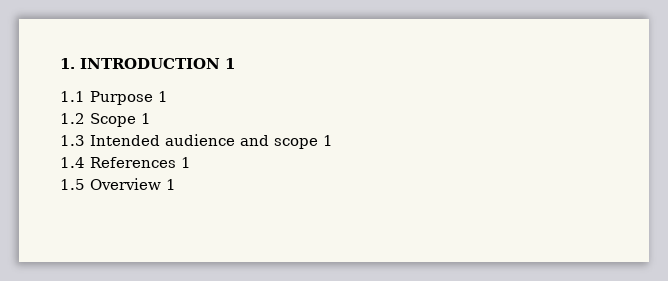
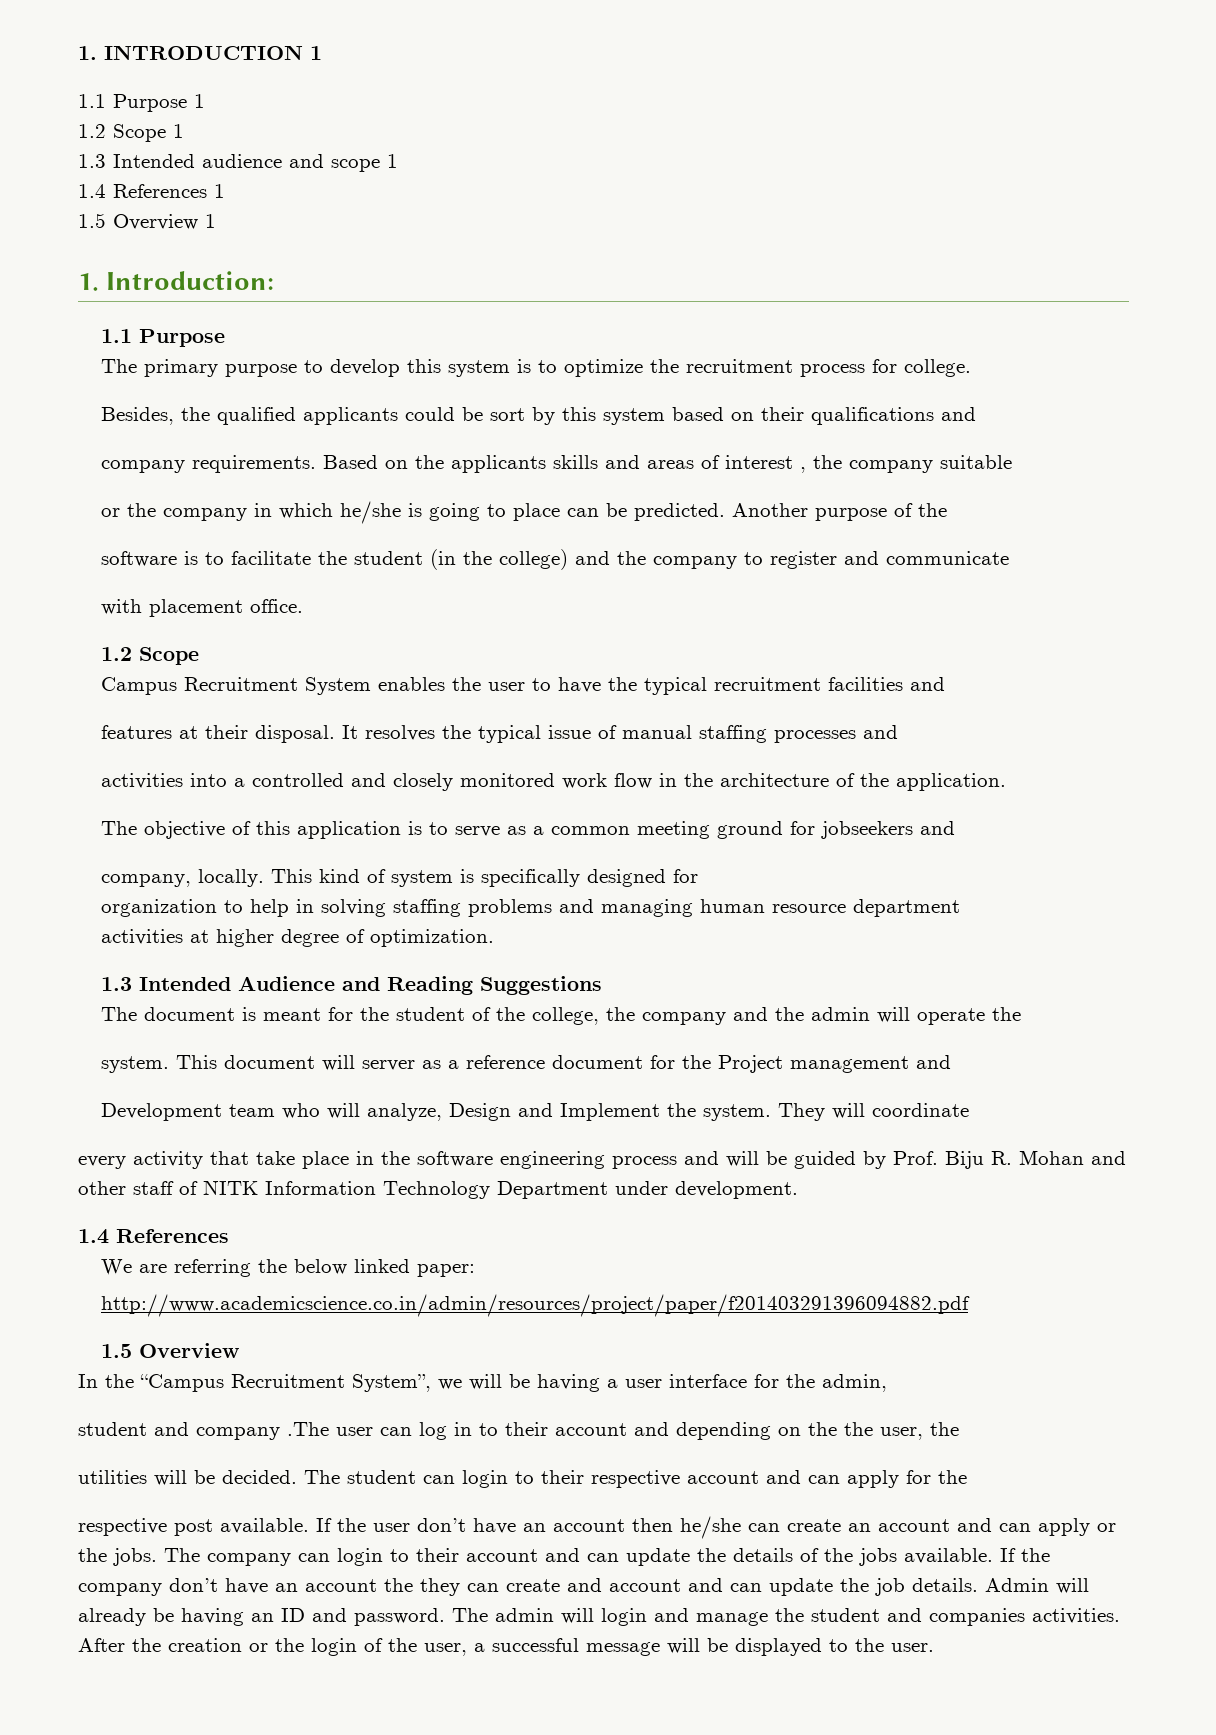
(176, 184) none -> [78,271,275,291] [101,329,226,347] [101,359,972,377] [101,407,977,425] [101,455,1013,473] [101,501,948,524] [101,549,1010,570] [101,599,304,617] [101,647,200,665] [101,677,946,695] [101,725,899,743] [101,773,1007,791] [101,821,956,839] [101,869,699,887] [101,899,961,917] [101,929,495,947] [101,976,603,995] [101,1007,1022,1025] [101,1055,952,1073] [101,1103,970,1121] [78,1150,1126,1169] [78,1180,798,1199] [78,1229,229,1244] [101,1259,476,1277] [101,1294,971,1317] [101,1343,240,1358] [78,1374,887,1392] [78,1422,959,1440] [78,1470,967,1488] [78,1516,1116,1539] [78,1548,1050,1566] [78,1578,1089,1596] [78,1608,1120,1626] [78,1638,934,1656] // 1. Introduction: // 1.1 Purpose // The primary purpose to develop this system is to optimize the recruitment process for college. // Besides, the qualified applicants could be sort by this system based on their qualifications and // company requirements. Based on the applicants skills and areas of interest , the company suitable // or the company in which he/she is going to place can be predicted. Another purpose of the // software is to facilitate the student (in the college) and the company to register and communicate // with placement office. // 1.2 Scope // Campus Recruitment System enables the user to have the typical recruitment facilities and // features at their disposal. It resolves the typical issue of manual staffing processes and // activities into a controlled and closely monitored work flow in the architecture of the application. // The objective of this application is to serve as a common meeting ground for jobseekers and // company, locally. This kind of system is specifically designed for // organization to help in solving staffing problems and managing human resource department // activities at higher degree of optimization. // 1.3 Intended Audience and Reading Suggestions // The document is meant for the student of the college, the company and the admin will operate the // system. This document will server as a reference document for the Project management and // Development team who will analyze, Design and Implement the system. They will coordinate // every activity that take place in the software engineering process and will be guided by Prof. Biju R. Mohan and other staff of NITK Information Technology Department under development. // 1.4 References // We are referring the below linked paper: // http://www.academicscience.co.in/admin/resources/project/paper/f201403291396094882.pdf // 1.5 Overview // In the “Campus Recruitment System”, we will be having a user interface for the admin, // student and company .The user can log in to their account and depending on the the user, the // utilities will be decided. The student can login to their respective account and can apply for the // respective post available. If the user don’t have an account then he/she can create an account and can apply or the jobs. The company can login to their account and can update the details of the jobs available. If the company don’t have an account the they can create and account and can update the job details. Admin will already be having an ID and password. The admin will login and manage the student and companies activities. After the creation or the login of the user, a successful message will be displayed to the user.

